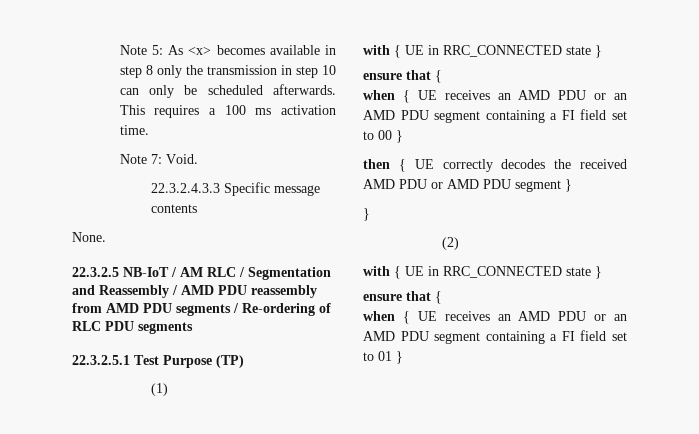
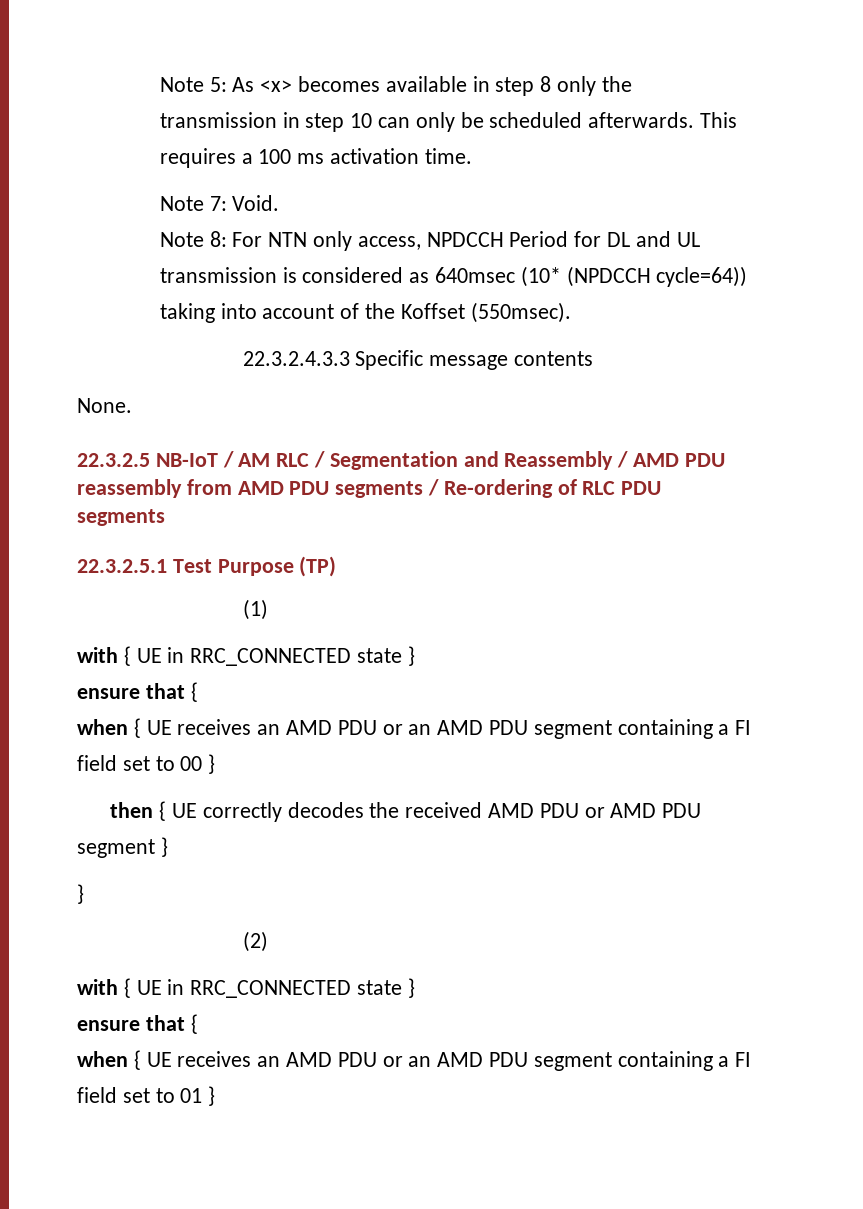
(198, 159) none -> [159,231,700,251] [159,266,748,287] [159,302,571,323] // Note 8: For NTN only access, NPDCCH Period for DL and UL transmission is considered as 640msec (10* (NPDCCH cycle=64)) taking into account of the Koffset (550msec).

